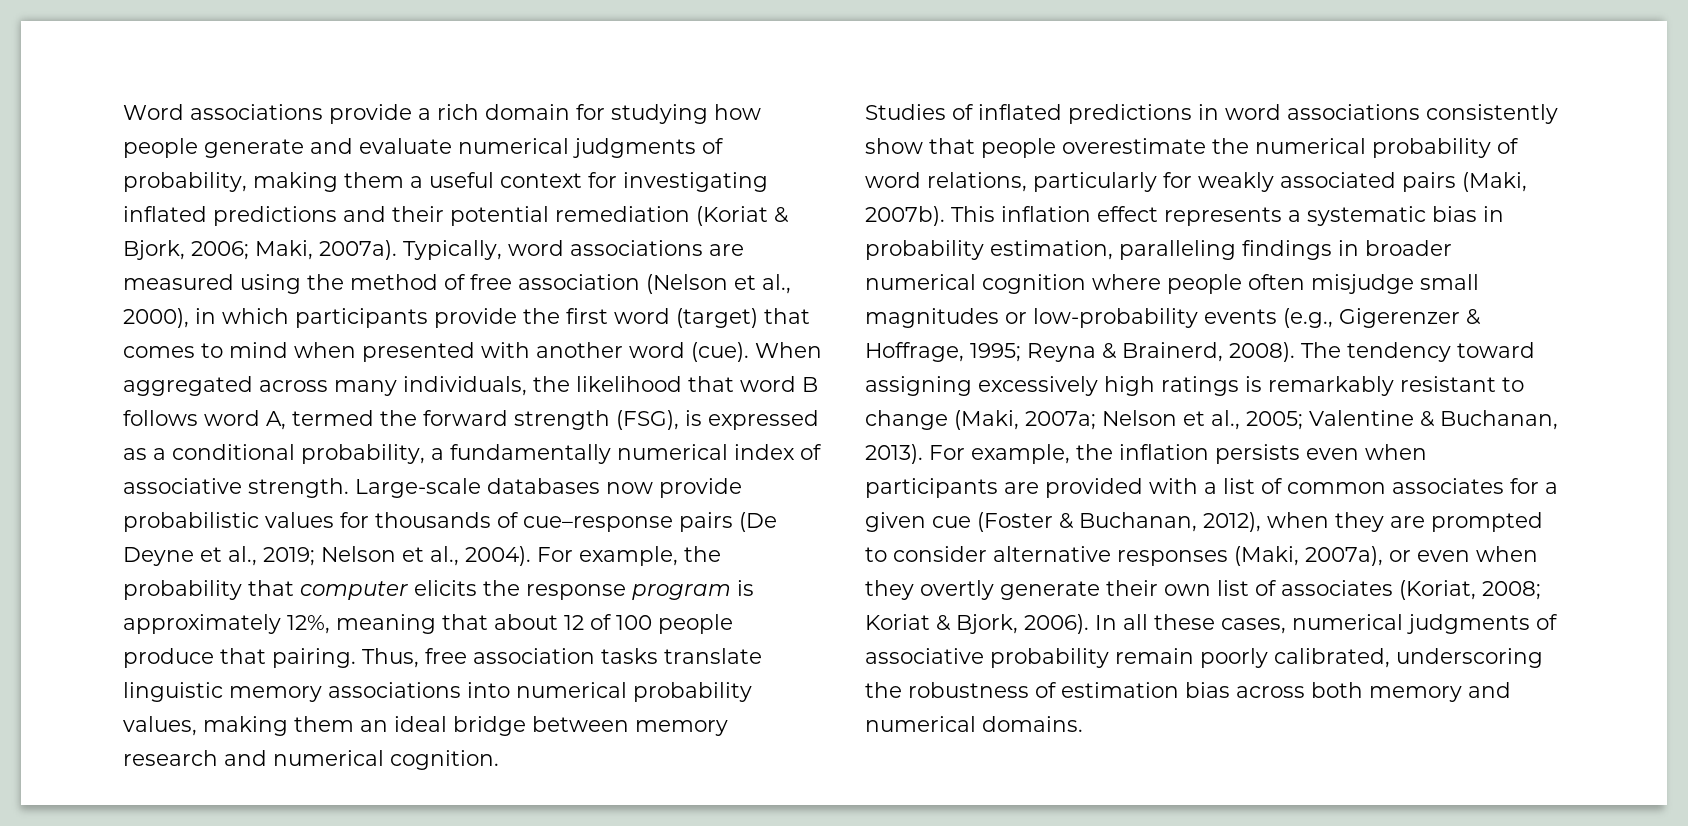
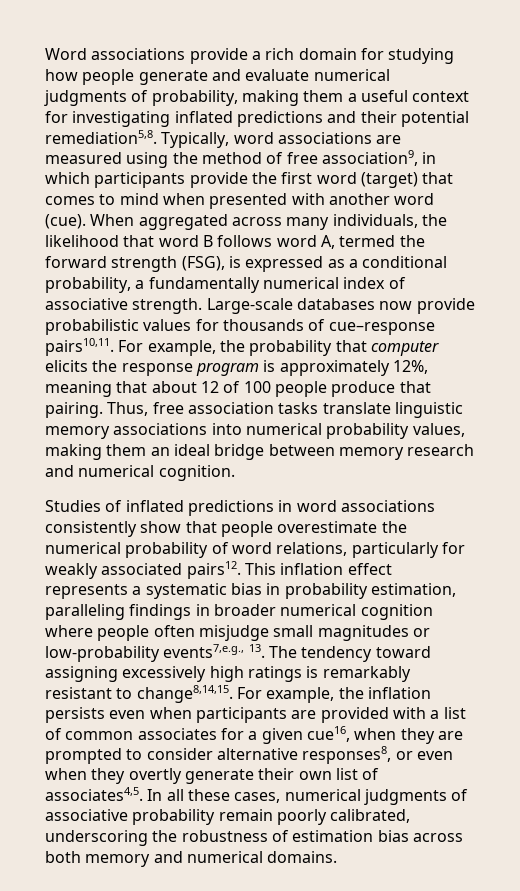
[555,206,789,226] [123,240,397,260] remediation (Koriat & Bjork, 2006; Maki, 2007a). -> [45,130,157,144] remediation5,8.
[518,274,791,294] [123,308,189,328] association (Nelson et al., 2000), -> [321,150,418,166] association9,
[679,512,777,532] [123,546,531,566] pairs (De Deyne et al., 2019; Nelson et al., 2004). -> [45,338,114,356] pairs10,11.
[1402,172,1527,192] [865,206,945,226] pairs (Maki, 2007b). -> [186,561,241,579] pairs12.
[1204,308,1481,328] [865,342,1295,362] events (e.g., Gigerenzer & Hoffrage, 1995; Reyna & Brainerd, 2008). -> [163,644,265,658] events7,e.g., 13.
[865,410,1558,430] [865,444,923,464] change (Maki, 2007a; Nelson et al., 2005; Valentine & Buchanan, 2013). -> [136,685,233,703] change8,14,15.
[932,512,1261,532] cue (Foster & Buchanan, 2012), -> [306,726,350,742] cue16,
[1117,546,1383,566] responses (Maki, 2007a), -> [302,746,392,764] responses8,
[1281,580,1541,600] [865,614,1089,634] associates (Koriat, 2008; Koriat & Bjork, 2006). -> [45,787,143,801] associates4,5.

